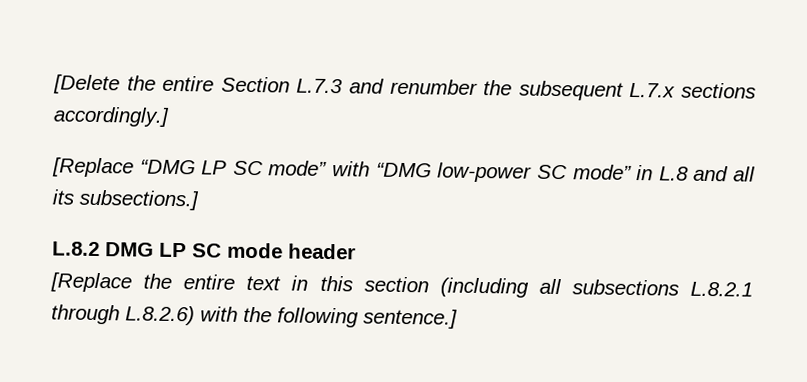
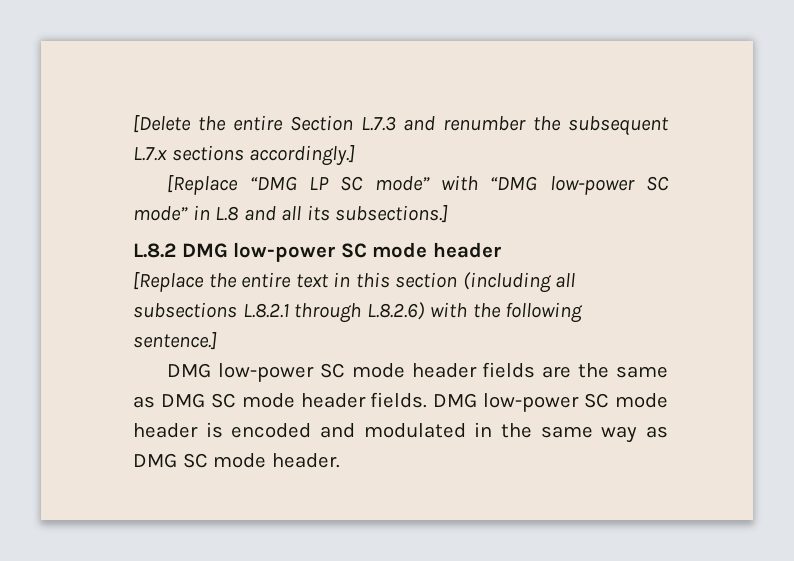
[159,242,187,258] LP -> [233,242,336,262] low-power
(458, 318) none -> [167,362,668,382] [133,392,669,412] [133,422,668,443] [133,453,340,468] // DMG low-power SC mode header fields are the same as DMG SC mode header fields. DMG low-power SC mode header is encoded and modulated in the same way as DMG SC mode header.

